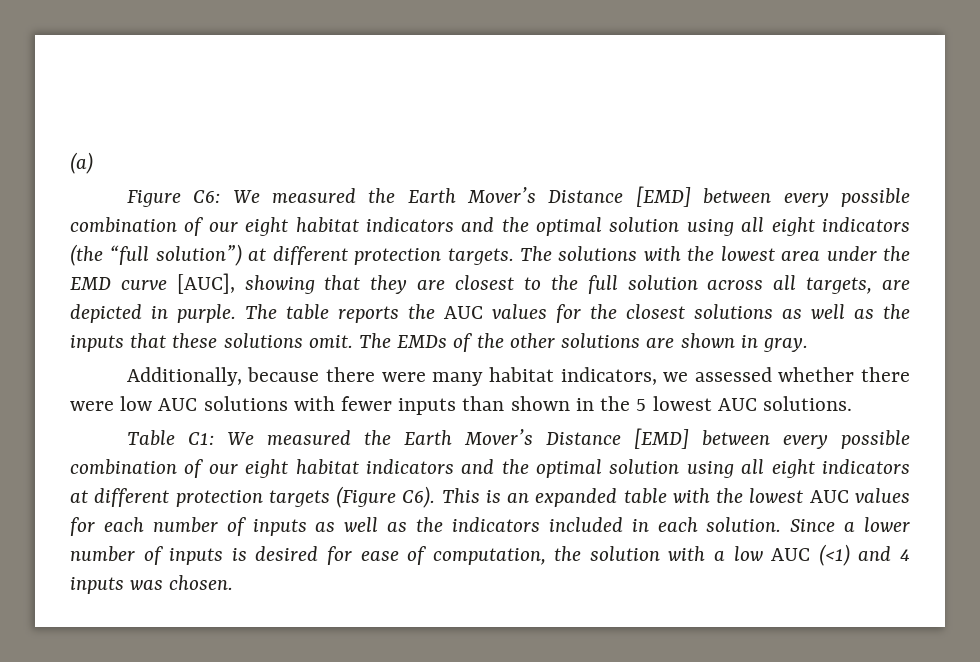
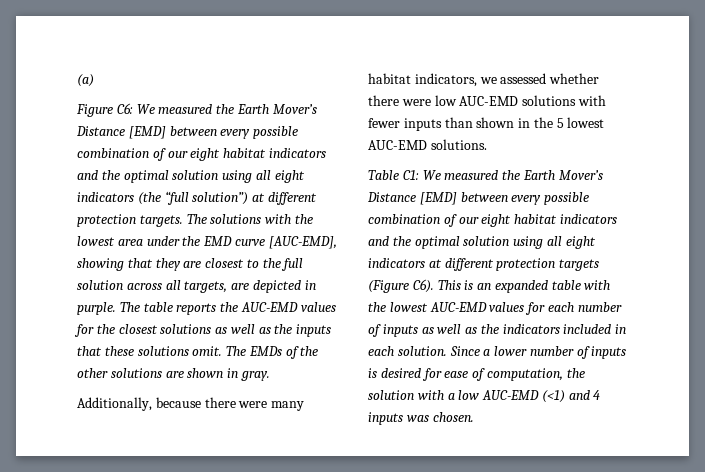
[176,273,235,294] [AUC], -> [268,236,337,249] [AUC-EMD],
[444,306,483,319] AUC -> [240,302,298,312] AUC-EMD
[158,398,198,411] AUC -> [459,96,519,106] AUC-EMD
[717,398,757,411] AUC -> [368,140,427,150] AUC-EMD
[809,490,849,503] AUC -> [429,302,487,312] AUC-EMD
[771,548,811,561] AUC -> [482,390,540,400] AUC-EMD

